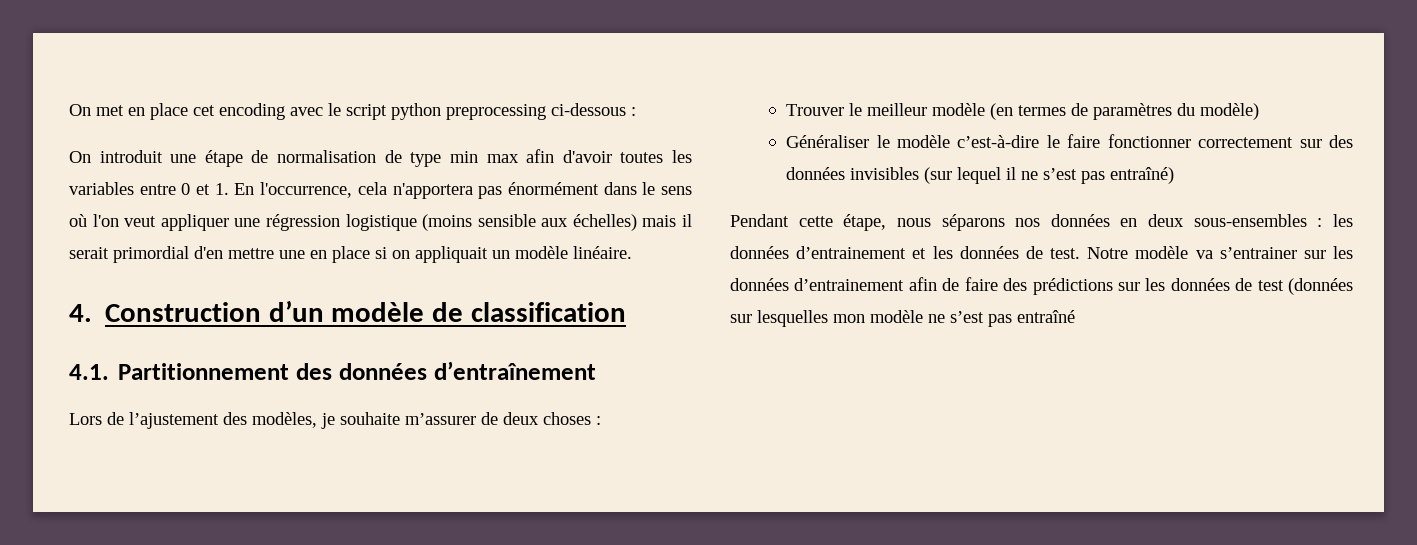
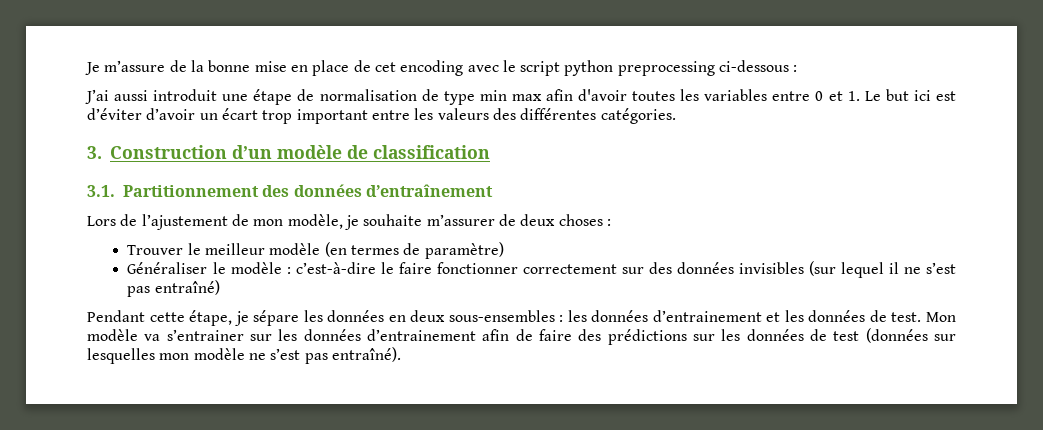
[69,103,188,120] On met en place -> [85,60,371,76] Je m’assure de la bonne mise en place de
[69,151,91,163] On -> [85,89,149,104] J’ai aussi
[234,182,693,199] [69,214,692,231] [69,246,632,263] [69,304,92,322] En l'occurrence, cela n'apportera pas énormément dans le sens où l'on veut appliquer une régression logistique (moins sensible aux échelles) mais il serait primordial d'en mettre une en place si on appliquait un modèle linéaire. // 4. -> [864,89,956,101] [87,108,676,124] [87,146,102,159] Le but ici est d’éviter d’avoir un écart trop important entre les valeurs des différentes catégories. // 3.
[69,364,109,380] 4.1. -> [87,185,115,197] 3.1.
[223,412,317,428] des modèles, -> [231,214,343,229] de mon modèle,
[1093,103,1260,120] paramètres du modèle) -> [424,242,504,259] paramètre)
(950, 141) none -> [286,267,291,274] :
[896,214,1041,231] nous séparons nos -> [234,310,323,326] je sépare les
[1087,247,1129,259] Notre -> [925,312,956,322] Mon
[1017,310,1075,323] entraîné -> [331,347,401,362] entraîné).

